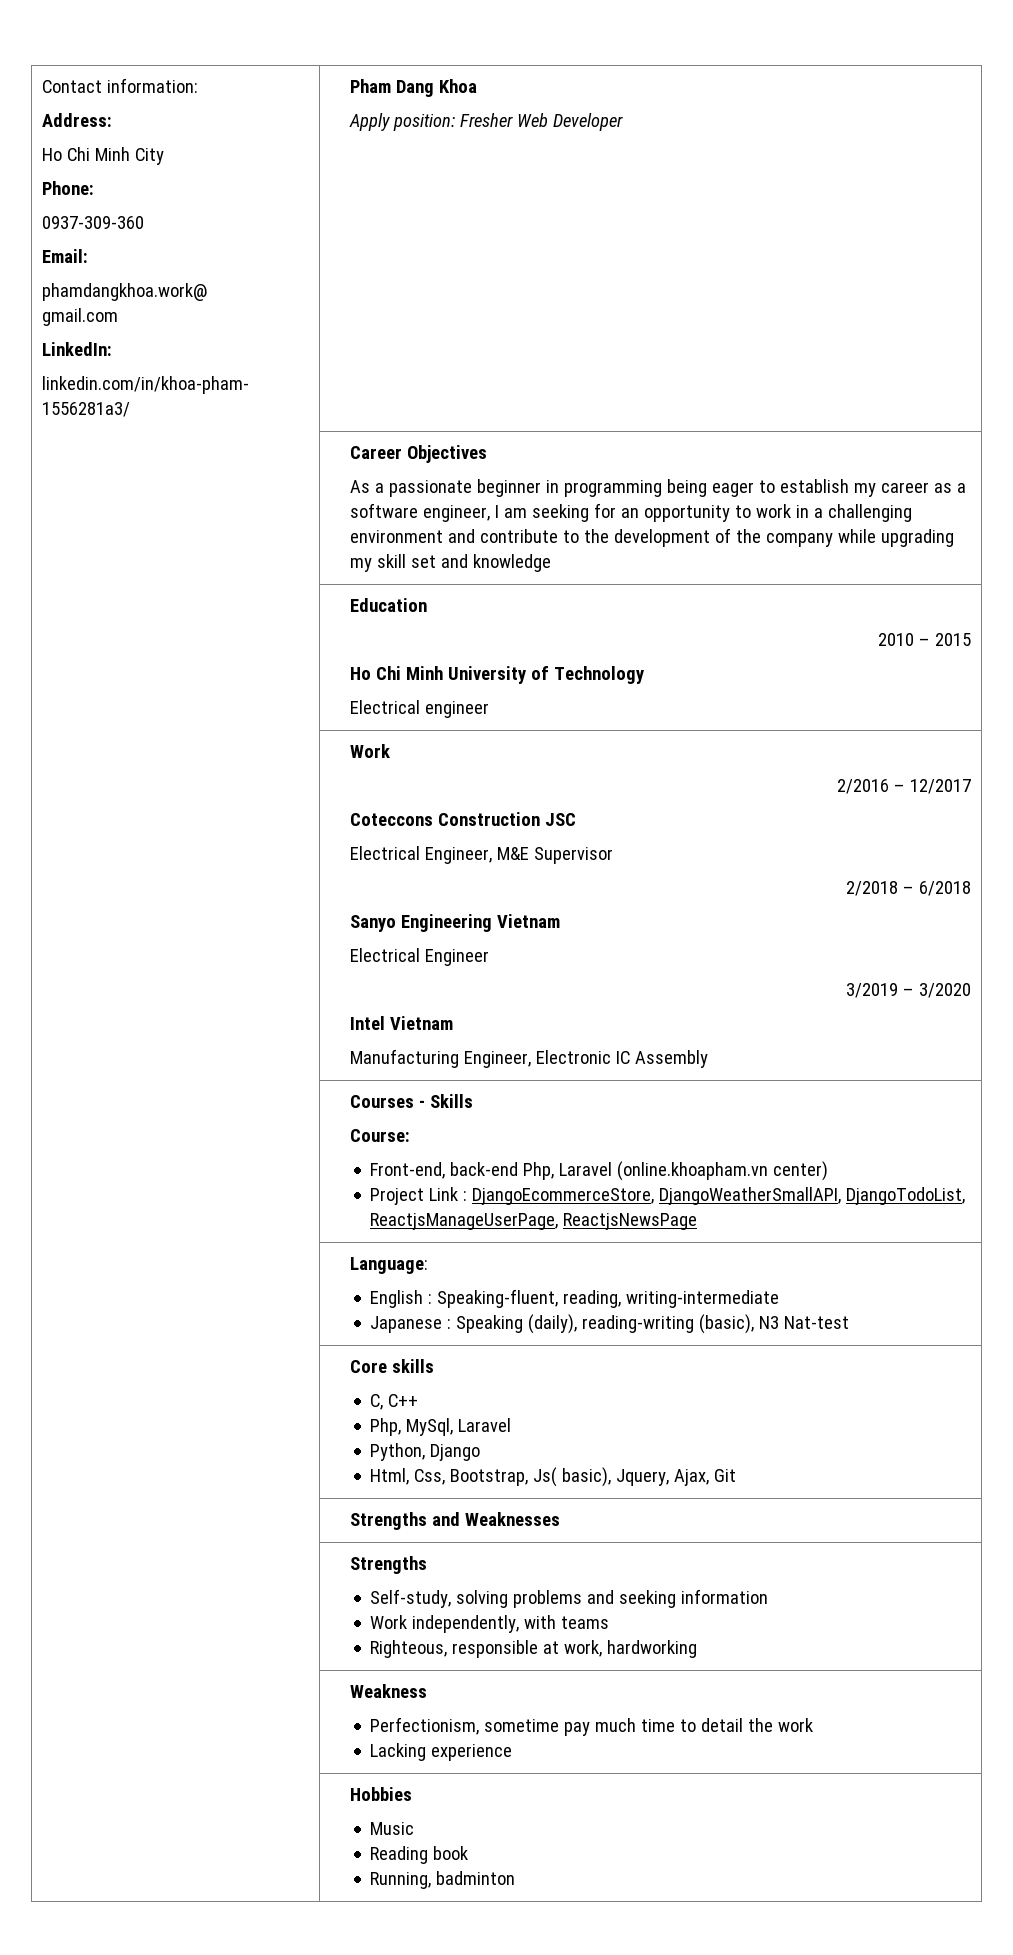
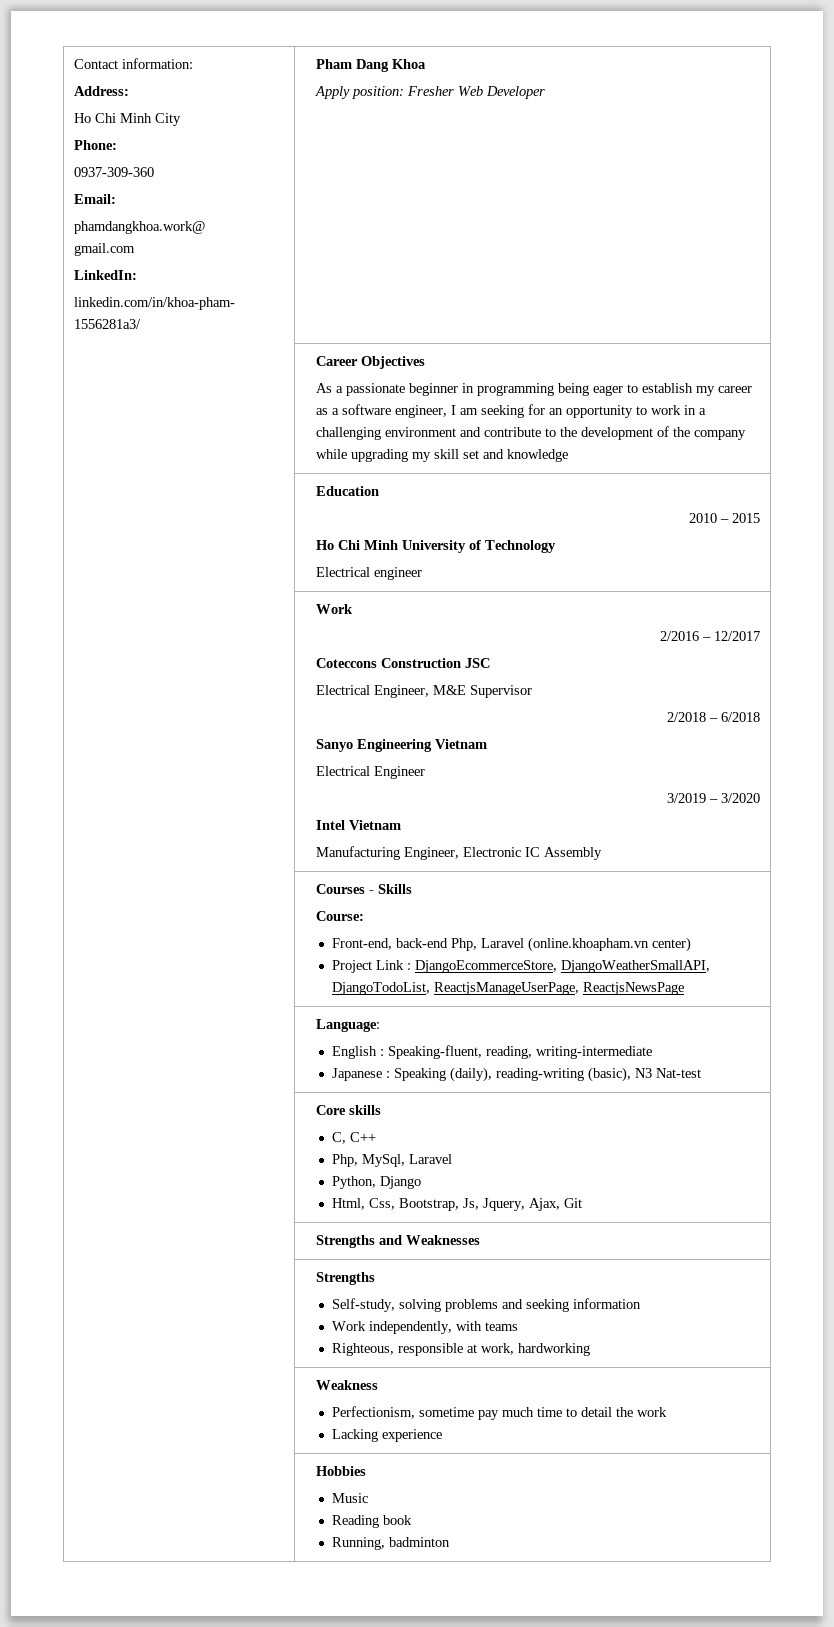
[533,1467,612,1487] Js( basic), -> [463,1198,480,1210] Js,

